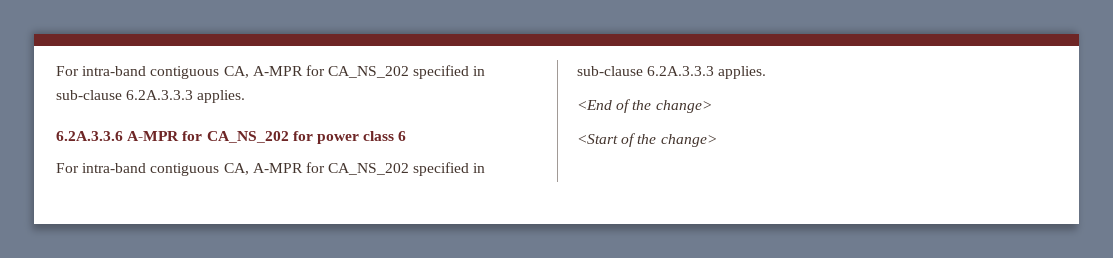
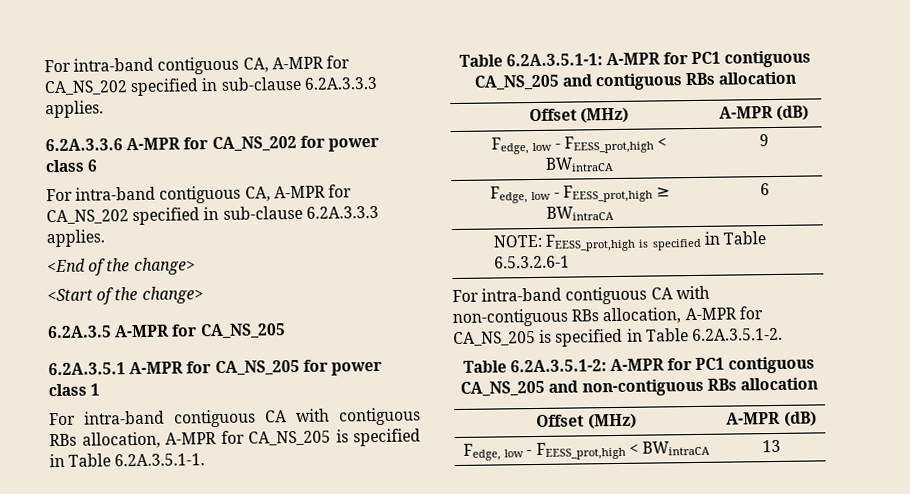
(717, 140) none -> [47,323,286,340] [48,359,382,377] [48,383,101,397] [49,407,421,428] [49,428,421,449] [49,453,206,468] [458,50,812,68] [473,71,797,91] [528,107,630,124] [718,105,810,121] [491,135,667,155] [545,157,614,172] [759,134,769,147] [490,184,670,204] [546,206,614,221] [760,183,770,196] [492,231,766,252] [493,255,570,269] [452,285,710,305] [452,306,763,328] [453,327,783,347] [462,356,816,374] [460,377,818,397] [536,413,637,430] [726,411,817,427] [463,440,710,461] [762,439,781,453] // 6.2A.3.5 A-MPR for CA_NS_205 // 6.2A.3.5.1 A-MPR for CA_NS_205 for power class 1 // For intra-band contiguous CA with contiguous RBs allocation, A-MPR for CA_NS_205 is specified in Table 6.2A.3.5.1-1. // Table 6.2A.3.5.1-1: A-MPR for PC1 contiguous CA_NS_205 and contiguous RBs allocation // Offset (MHz) | A-MPR (dB) // Fedge, low - FEESS_prot,high < BWintraCA | 9 // Fedge, low - FEESS_prot,high ≥ BWintraCA | 6 // NOTE: FEESS_prot,high is specified in Table 6.5.3.2.6-1 // For intra-band contiguous CA with non-contiguous RBs allocation, A-MPR for CA_NS_205 is specified in Table 6.2A.3.5.1-2. // Table 6.2A.3.5.1-2: A-MPR for PC1 contiguous CA_NS_205 and non-contiguous RBs allocation // Offset (MHz) | A-MPR (dB) // Fedge, low - FEESS_prot,high < BWintraCA | 13

